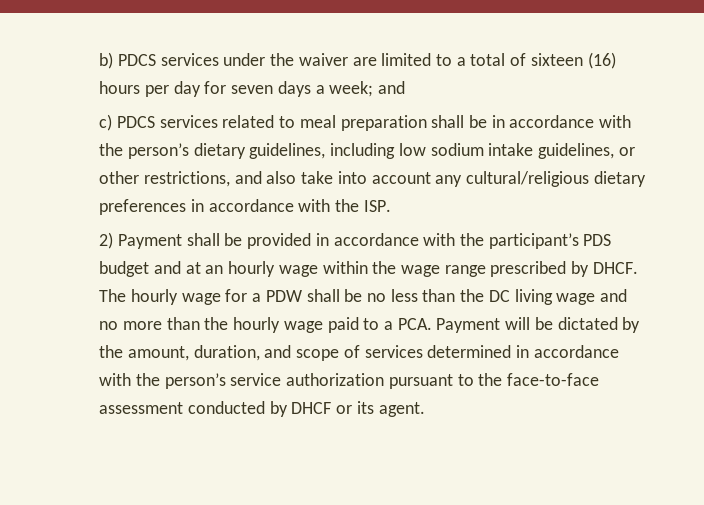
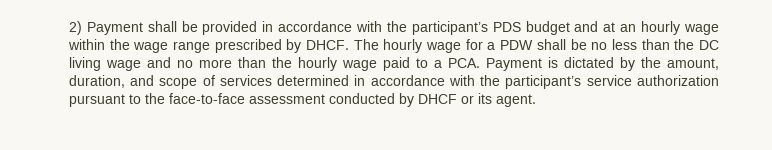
[99,52,616,69] [99,81,405,97] [99,114,632,131] [99,143,635,159] [99,171,646,187] [99,199,391,215] b) PDCS services under the waiver are limited to a total of sixteen (16) hours per day for seven days a week; and // c) PDCS services related to meal preparation shall be in accordance with the person’s dietary guidelines, including low sodium intake guidelines, or other restrictions, and also take into account any cultural/religious dietary preferences in accordance with the ISP. // -> (68, 28) none
[505,317,553,330] will be -> [547,57,558,68] is
[164,373,226,389] person’s -> [505,75,582,89] participant’s

